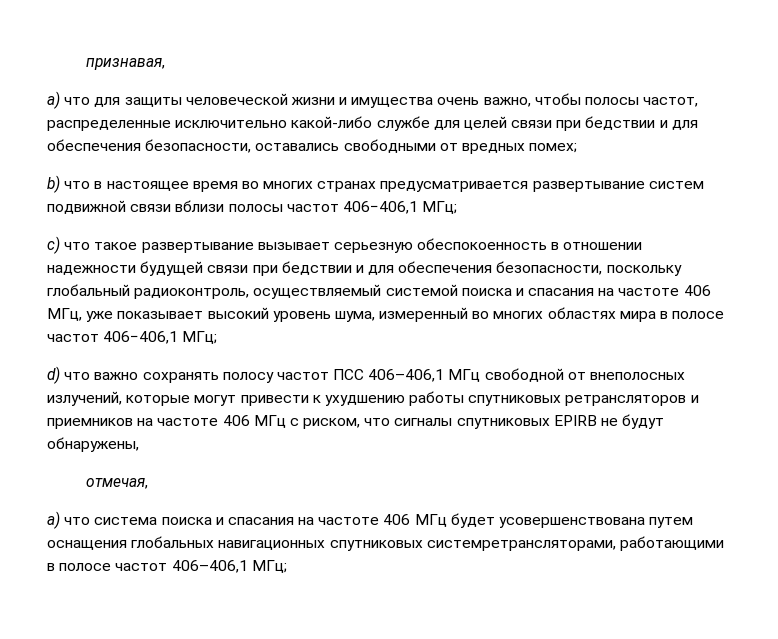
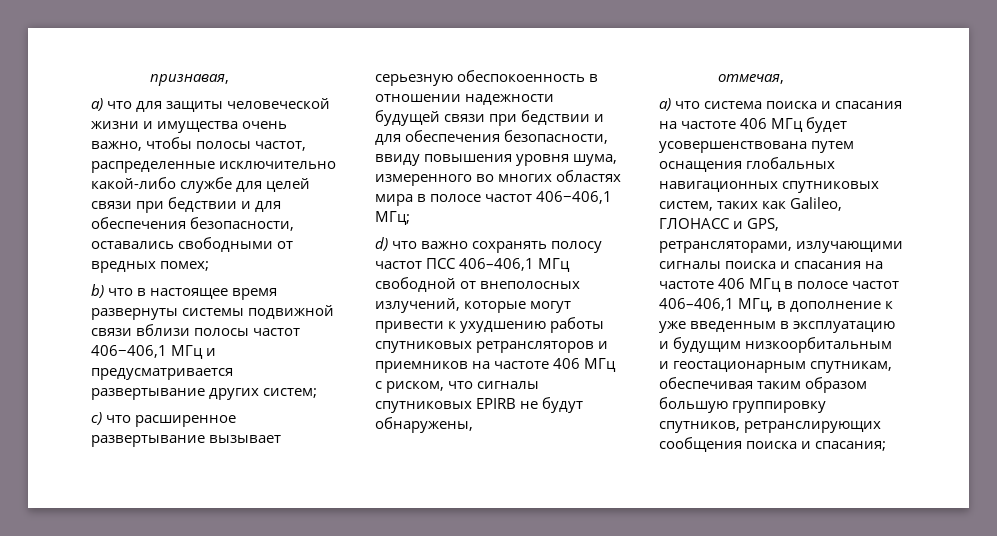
[241,181,704,192] во многих странах предусматривается развертывание систем -> [91,308,245,320] развернуты системы
[422,201,458,214] МГц; -> [171,345,217,359] [91,368,233,380] [91,388,318,400] МГц и предусматривается развертывание других систем;
[94,242,138,250] такое -> [135,415,237,427] расширенное
[606,265,682,276] [47,284,711,299] [47,307,469,322] поскольку глобальный радиоконтроль, осуществляемый системой поиска и спасания на частоте 406 МГц, уже показывает высокий уровень шума, измеренный -> [375,154,618,166] [375,174,472,186] ввиду повышения уровня шума, измеренного
[426,536,724,551] [47,560,287,573] системретрансляторами, работающими в полосе частот 406–406,1 МГц; -> [659,197,843,211] [659,218,780,231] [659,241,904,253] [659,261,884,269] [659,278,900,292] [659,298,894,312] [659,321,896,333] [659,337,893,353] [659,361,893,373] [659,377,868,393] [659,397,827,413] [659,421,882,433] [659,437,887,452] систем, таких как Galileo, ГЛОНАСС и GPS, ретрансляторами, излучающими сигналы поиска и спасания на частоте 406 МГц в полосе частот 406–406,1 МГц, в дополнение к уже введенным в эксплуатацию и будущим низкоорбитальным и геостационарным спутникам, обеспечивая таким образом большую группировку спутников, ретранслирующих сообщения поиска и спасания;

